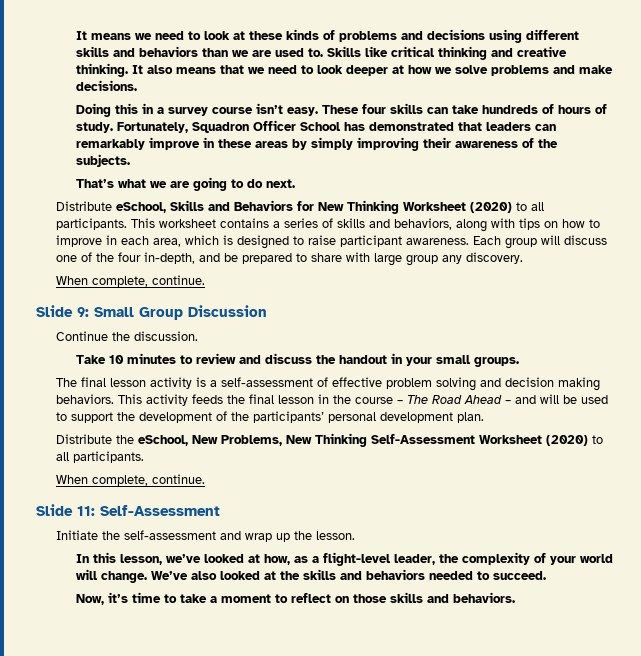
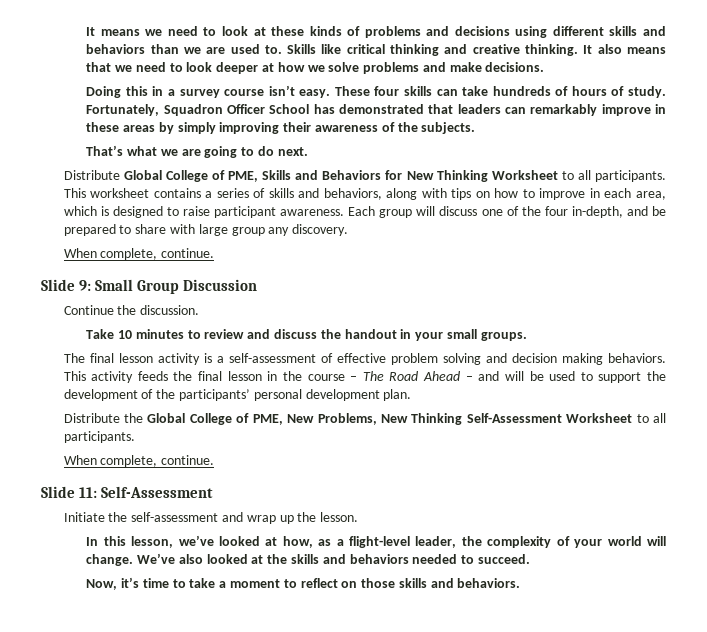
[115,202,166,213] eSchool, -> [123,170,259,182] Global College of PME,
[469,202,512,213] (2020) -> (558, 175) none
[137,435,188,446] eSchool, -> [147,413,283,425] Global College of PME,
[545,435,588,446] (2020) -> (633, 418) none

